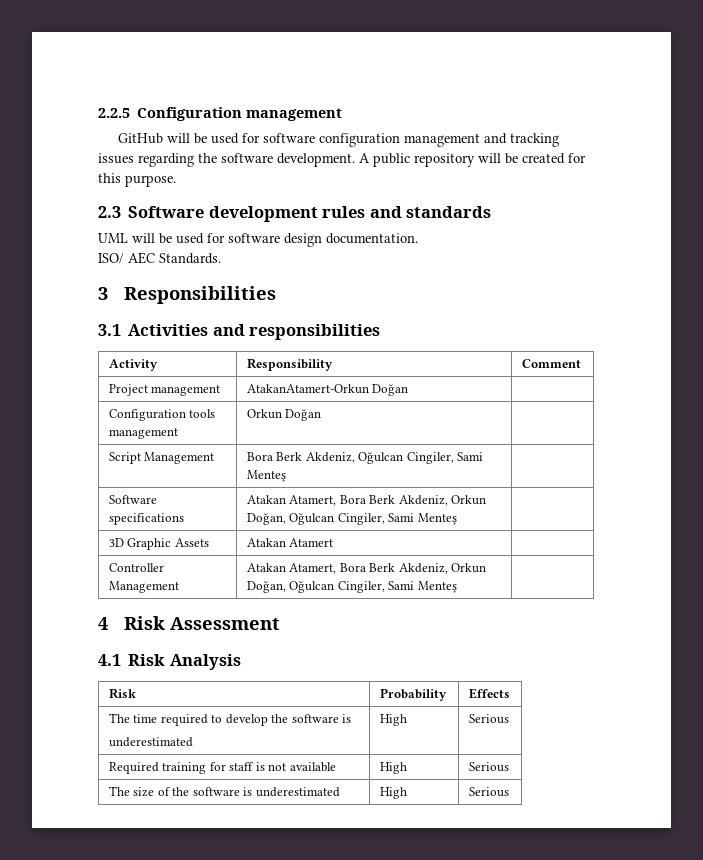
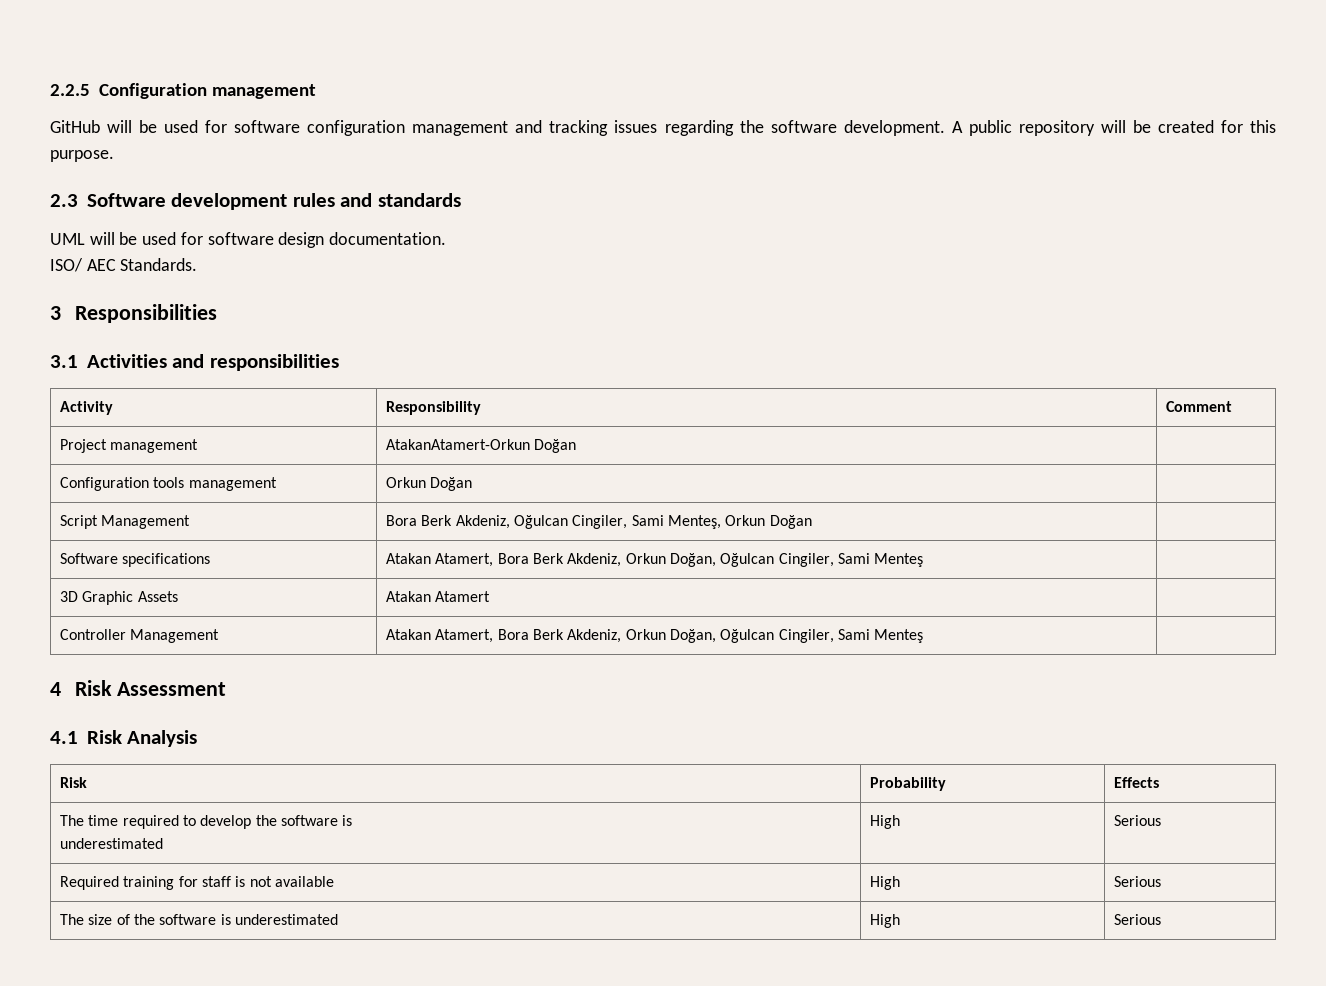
[246,470,286,482] Menteş -> [667,515,812,529] Menteş, Orkun Doğan

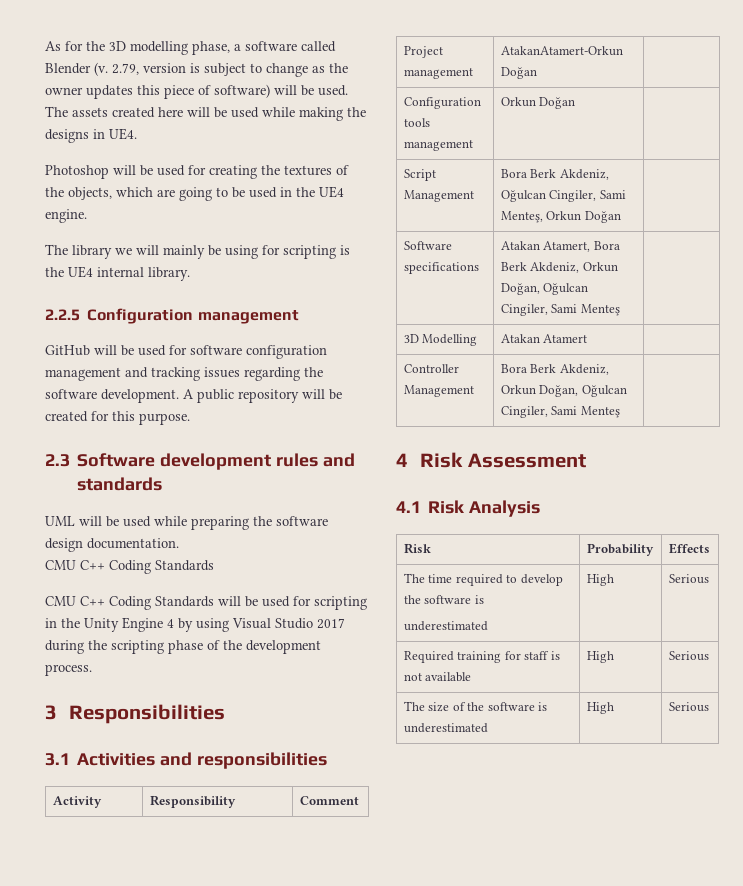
(50, 90) none -> [45,41,336,55] [45,62,348,77] [45,84,348,99] [45,106,366,121] [45,128,137,143] [45,165,349,179] [45,186,344,201] [45,209,87,223] [45,244,350,259] [45,266,190,281] As for the 3D modelling phase, a software called Blender (v. 2.79, version is subject to change as the owner updates this piece of software) will be used. The assets created here will be used while making the designs in UE4. // Photoshop will be used for creating the textures of the objects, which are going to be used in the UE4 engine. // The library we will mainly be using for scripting is the UE4 internal library. //
[180,232,203,245] for -> [154,516,272,530] while preparing the
[50,258,198,272] ISO/ AEC Standards. -> [45,560,214,574] [45,596,367,610] [45,617,345,632] [45,640,321,654] [45,664,92,676] CMU C++ Coding Standards // CMU C++ Coding Standards will be used for scripting in the Unity Engine 4 by using Visual Studio 2017 during the scripting phase of the development process.
[82,591,178,605] Graphic Assets -> [422,334,478,346] Modelling
[385,629,494,643] Atakan Atamert, -> (474, 391) none

